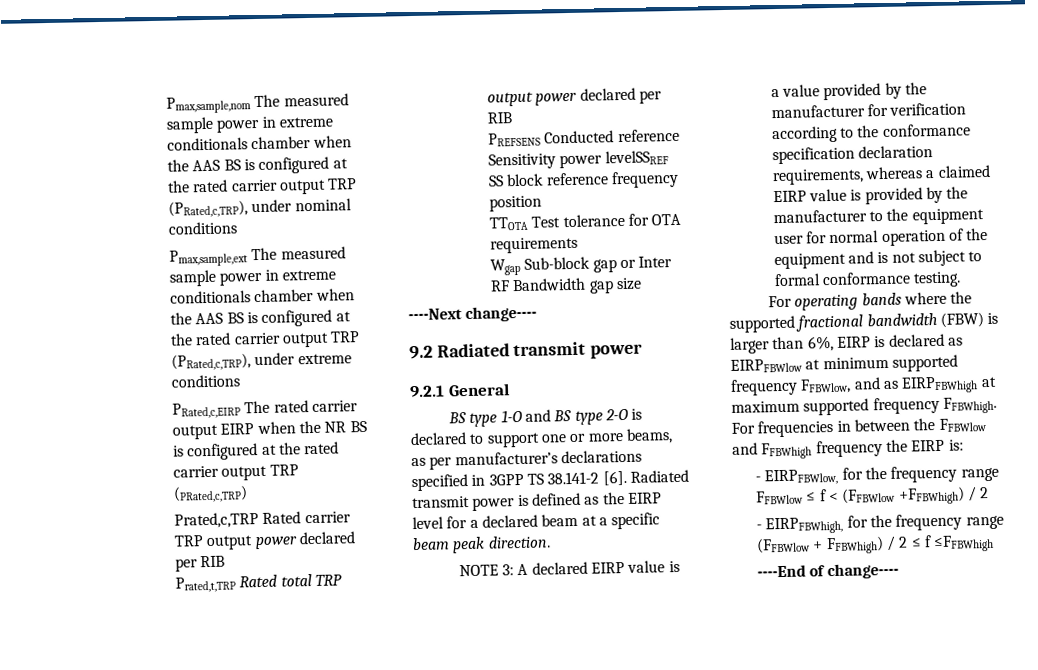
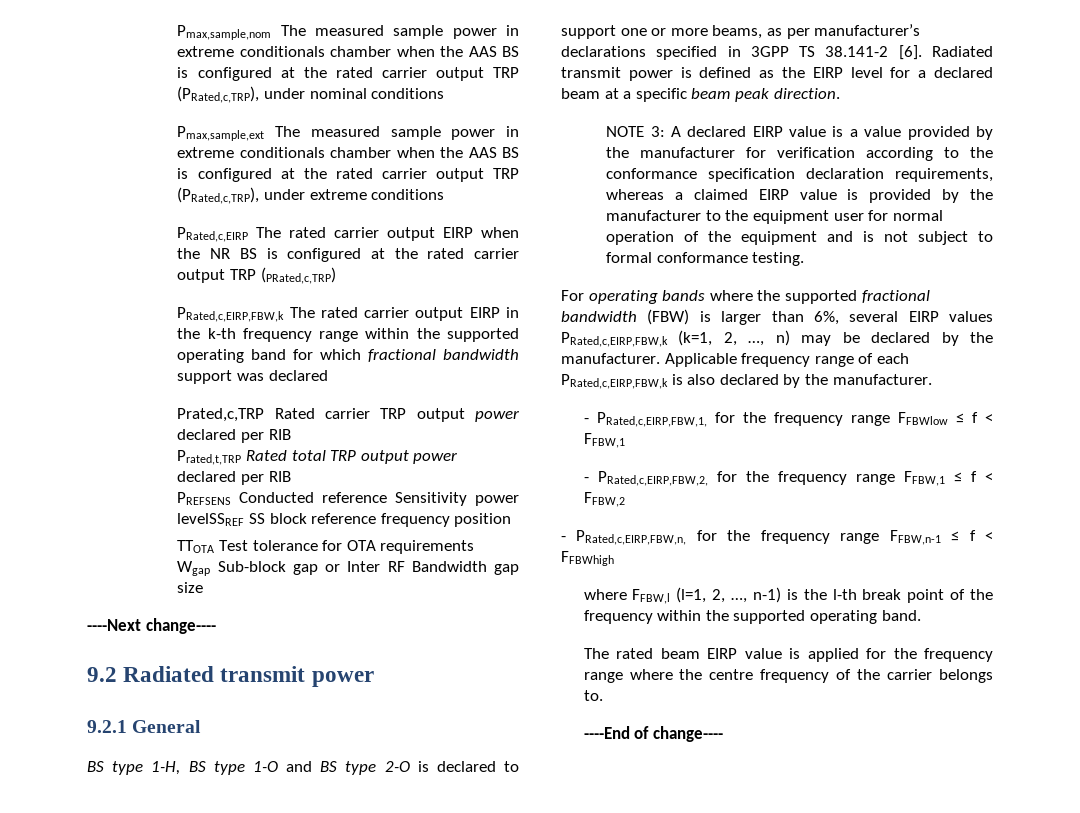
(249, 494) none -> [177,307,519,322] [177,328,519,342] [177,349,519,363] [177,370,328,384] // PRated,c,EIRP,FBW,k The rated carrier output EIRP in the k-th frequency range within the supported operating band for which fractional bandwidth support was declared
(498, 419) none -> [151,761,245,775] 1-H, BS type
[836,333,963,348] [730,354,958,373] [730,376,997,396] [731,396,997,416] [731,418,986,438] [732,439,964,460] [754,468,839,486] EIRP is declared as EIRPFBWlow at minimum supported frequency FFBWlow, and as EIRPFBWhigh at maximum supported frequency FFBWhigh. For frequencies in between the FFBWlow and FFBWhigh frequency the EIRP is: // - EIRPFBWlow, -> [849,311,993,322] [561,330,994,347] [561,353,909,367] [561,374,932,389] [583,412,707,427] several EIRP values PRated,c,EIRP,FBW,k (k=1, 2, …, n) may be declared by the manufacturer. Applicable frequency range of each PRated,c,EIRP,FBW,k is also declared by the manufacturer. // - PRated,c,EIRP,FBW,1,
[842,486,990,505] [755,513,1004,535] [755,534,995,555] (FFBWlow +FFBWhigh) / 2 // - EIRPFBWhigh, for the frequency range (FFBWlow + FFBWhigh) / 2 ≤ f ≤FFBWhigh -> [583,433,625,448] [583,471,993,486] [583,492,625,507] [561,530,993,545] [561,551,614,566] [583,587,993,604] [583,610,921,624] [583,648,993,662] [583,669,993,683] [583,690,603,701] FFBW,1 // - PRated,c,EIRP,FBW,2, for the frequency range FFBW,1 ≤ f < FFBW,2 // - PRated,c,EIRP,FBW,n, for the frequency range FFBW,n-1 ≤ f < FFBWhigh // where FFBW,l (l=1, 2, …, n-1) is the l-th break point of the frequency within the supported operating band. // The rated beam EIRP value is applied for the frequency range where the centre frequency of the carrier belongs to.

